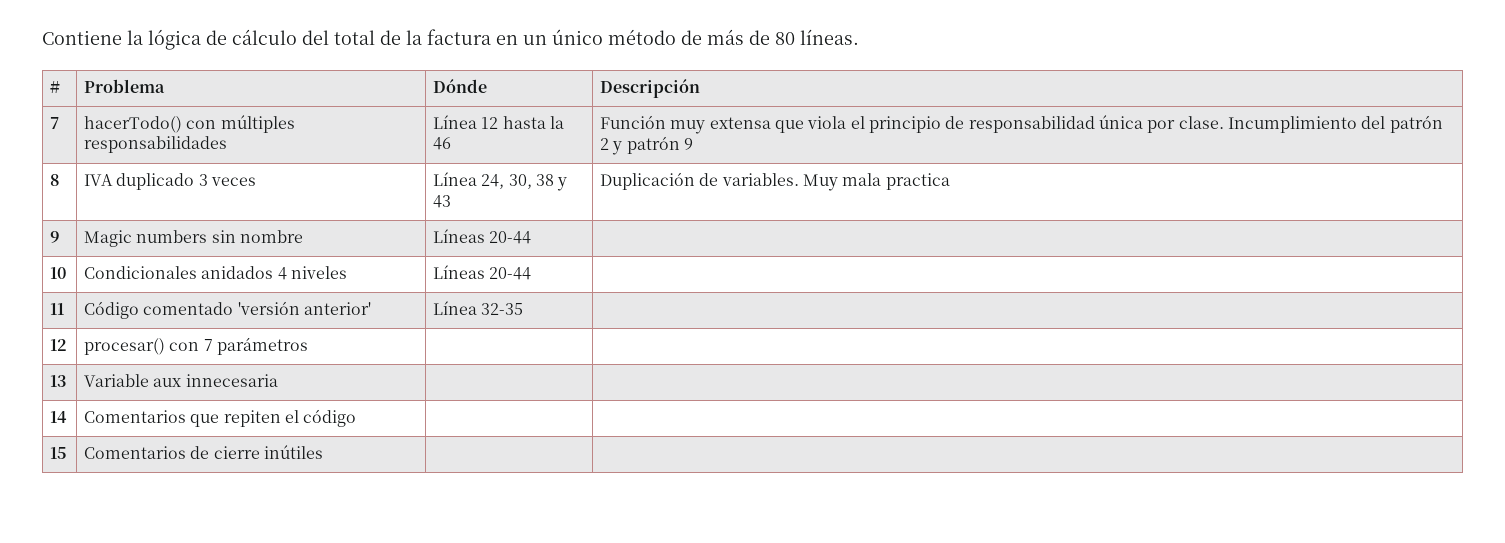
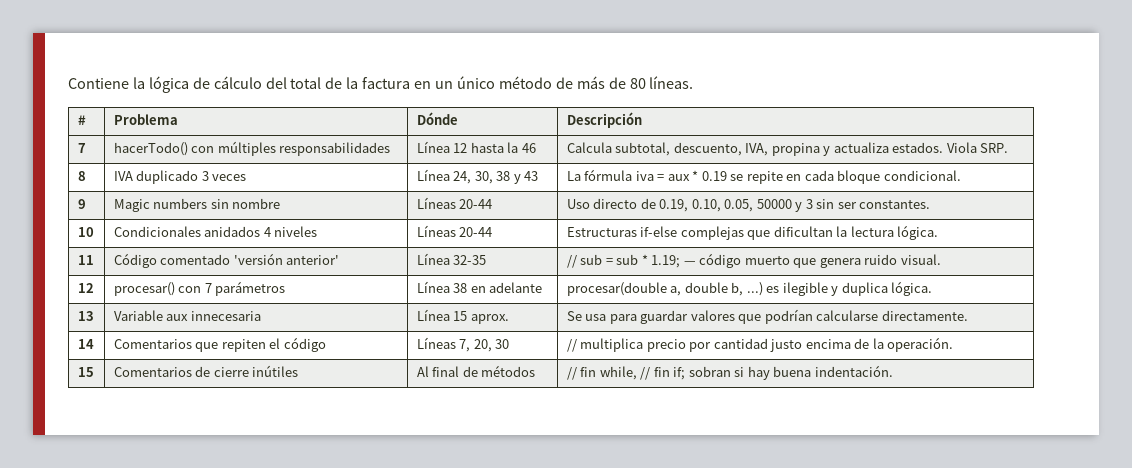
[600,115,1443,134] [600,136,694,155] Función muy extensa que viola el principio de responsabilidad única por clase. Incumplimiento del patrón 2 y patrón 9 -> [566,142,1009,156] Calcula subtotal, descuento, IVA, propina y actualiza estados. Viola SRP.
[600,172,950,191] Duplicación de variables. Muy mala practica -> [566,169,961,184] La fórmula iva = aux * 0.19 se repite en cada bloque condicional.
(532, 237) none -> [566,198,931,212] Uso directo de 0.19, 0.10, 0.05, 50000 y 3 sin ser constantes.
(532, 273) none -> [566,225,939,240] Estructuras if-else complejas que dificultan la lectura lógica.
(524, 309) none -> [566,253,941,268] // sub = sub * 1.19; — código muerto que genera ruido visual.
[50,375,67,387] [84,374,278,387] | // 13 | Variable aux innecesaria | | -> [416,281,543,293] [566,281,933,296] [77,311,94,321] [113,310,261,321] [416,309,509,324] [566,309,968,324] Línea 38 en adelante | procesar(double a, double b, ...) es ilegible y duplica lógica. // 13 | Variable aux innecesaria | Línea 15 aprox. | Se usa para guardar valores que podrían calcularse directamente.
(357, 418) | -> [416,337,510,352] [566,337,954,352] Líneas 7, 20, 30 | // multiplica precio por cantidad justo encima de la operación.
(324, 452) | -> [416,365,536,377] [566,365,893,380] Al final de métodos | // fin while, // fin if; sobran si hay buena indentación.

